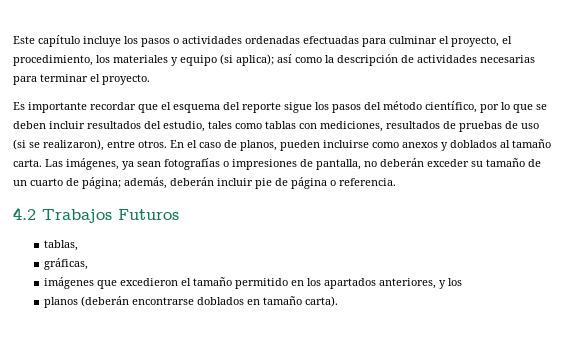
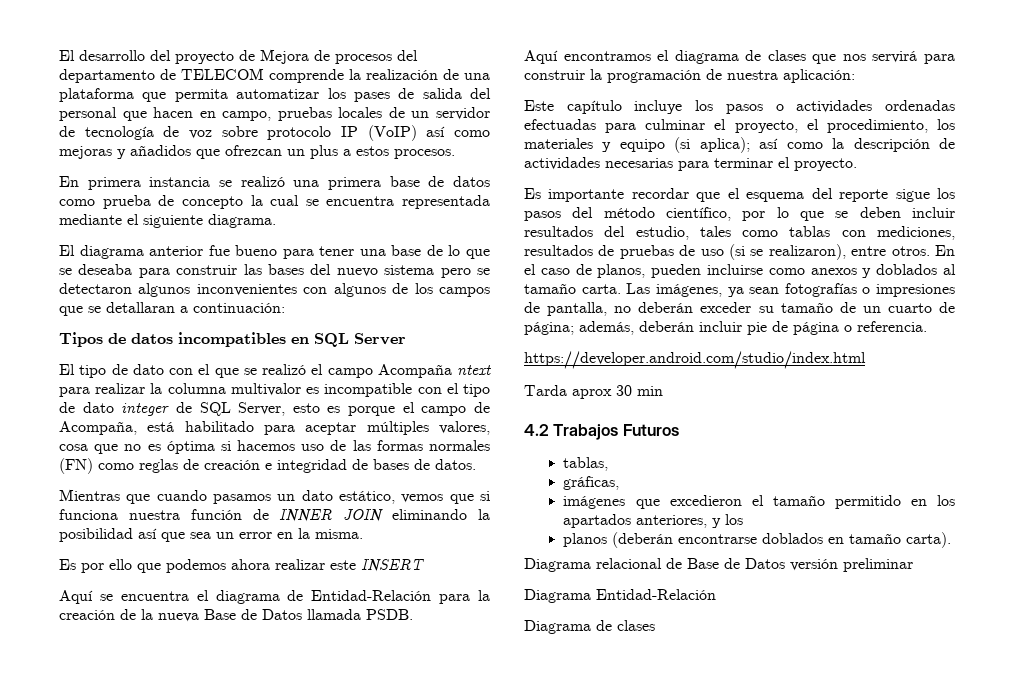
(13, 40) none -> [59,49,418,64] [59,68,490,83] [59,88,491,102] [59,107,490,121] [59,125,491,141] [59,145,455,159] [59,176,490,190] [59,195,490,209] [59,214,276,228] [59,245,491,259] [59,264,490,278] [59,283,491,297] [59,302,285,316] [59,332,406,347] [59,364,491,378] [59,383,491,397] [59,402,490,416] [59,421,490,435] [59,440,491,454] [59,458,476,474] [59,489,490,504] [59,509,490,522] [59,528,363,542] [59,559,424,573] [59,590,490,604] [59,609,413,622] [524,50,955,64] [524,69,855,83] El desarrollo del proyecto de Mejora de procesos del departamento de TELECOM comprende la realización de una plataforma que permita automatizar los pases de salida del personal que hacen en campo, pruebas locales de un servidor de tecnología de voz sobre protocolo IP (VoIP) así como mejoras y añadidos que ofrezcan un plus a estos procesos. // En primera instancia se realizó una primera base de datos como prueba de concepto la cual se encuentra representada mediante el siguiente diagrama. // El diagrama anterior fue bueno para tener una base de lo que se deseaba para construir las bases del nuevo sistema pero se detectaron algunos inconvenientes con algunos de los campos que se detallaran a continuación: // Tipos de datos incompatibles en SQL Server // El tipo de dato con el que se realizó el campo Acompaña ntext para realizar la columna multivalor es incompatible con el tipo de dato integer de SQL Server, esto es porque el campo de Acompaña, está habilitado para aceptar múltiples valores, cosa que no es óptima si hacemos uso de las formas normales (FN) como reglas de creación e integridad de bases de datos. // Mientras que cuando pasamos un dato estático, vemos que si funciona nuestra función de INNER JOIN eliminando la posibilidad así que sea un error en la misma. // Es por ello que podemos ahora realizar este INSERT // Aquí se encuentra el diagrama de Entidad-Relación para la creación de la nueva Base de Datos llamada PSDB. // Aquí encontramos el diagrama de clases que nos servirá para construir la programación de nuestra aplicación: //
(396, 182) none -> [524,351,866,369] [524,385,663,399] // https://developer.android.com/studio/index.html // Tarda aprox 30 min
(338, 301) none -> [524,558,913,572] [524,589,716,603] [524,620,655,634] // Diagrama relacional de Base de Datos versión preliminar // Diagrama Entidad-Relación // Diagrama de clases

